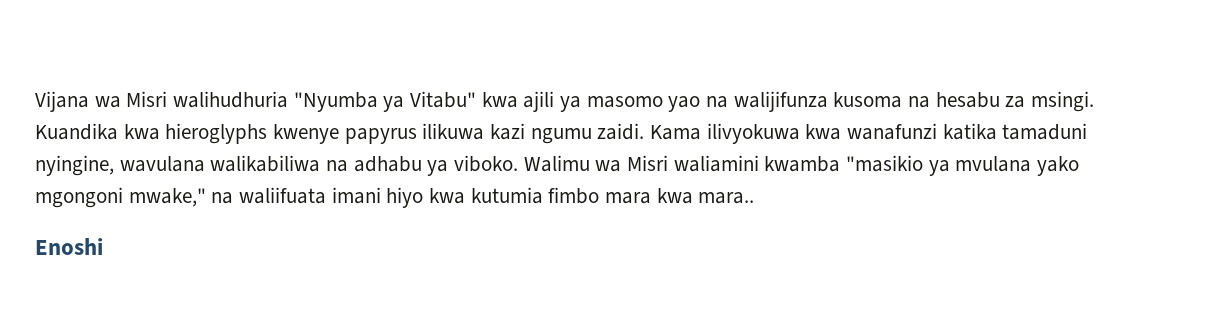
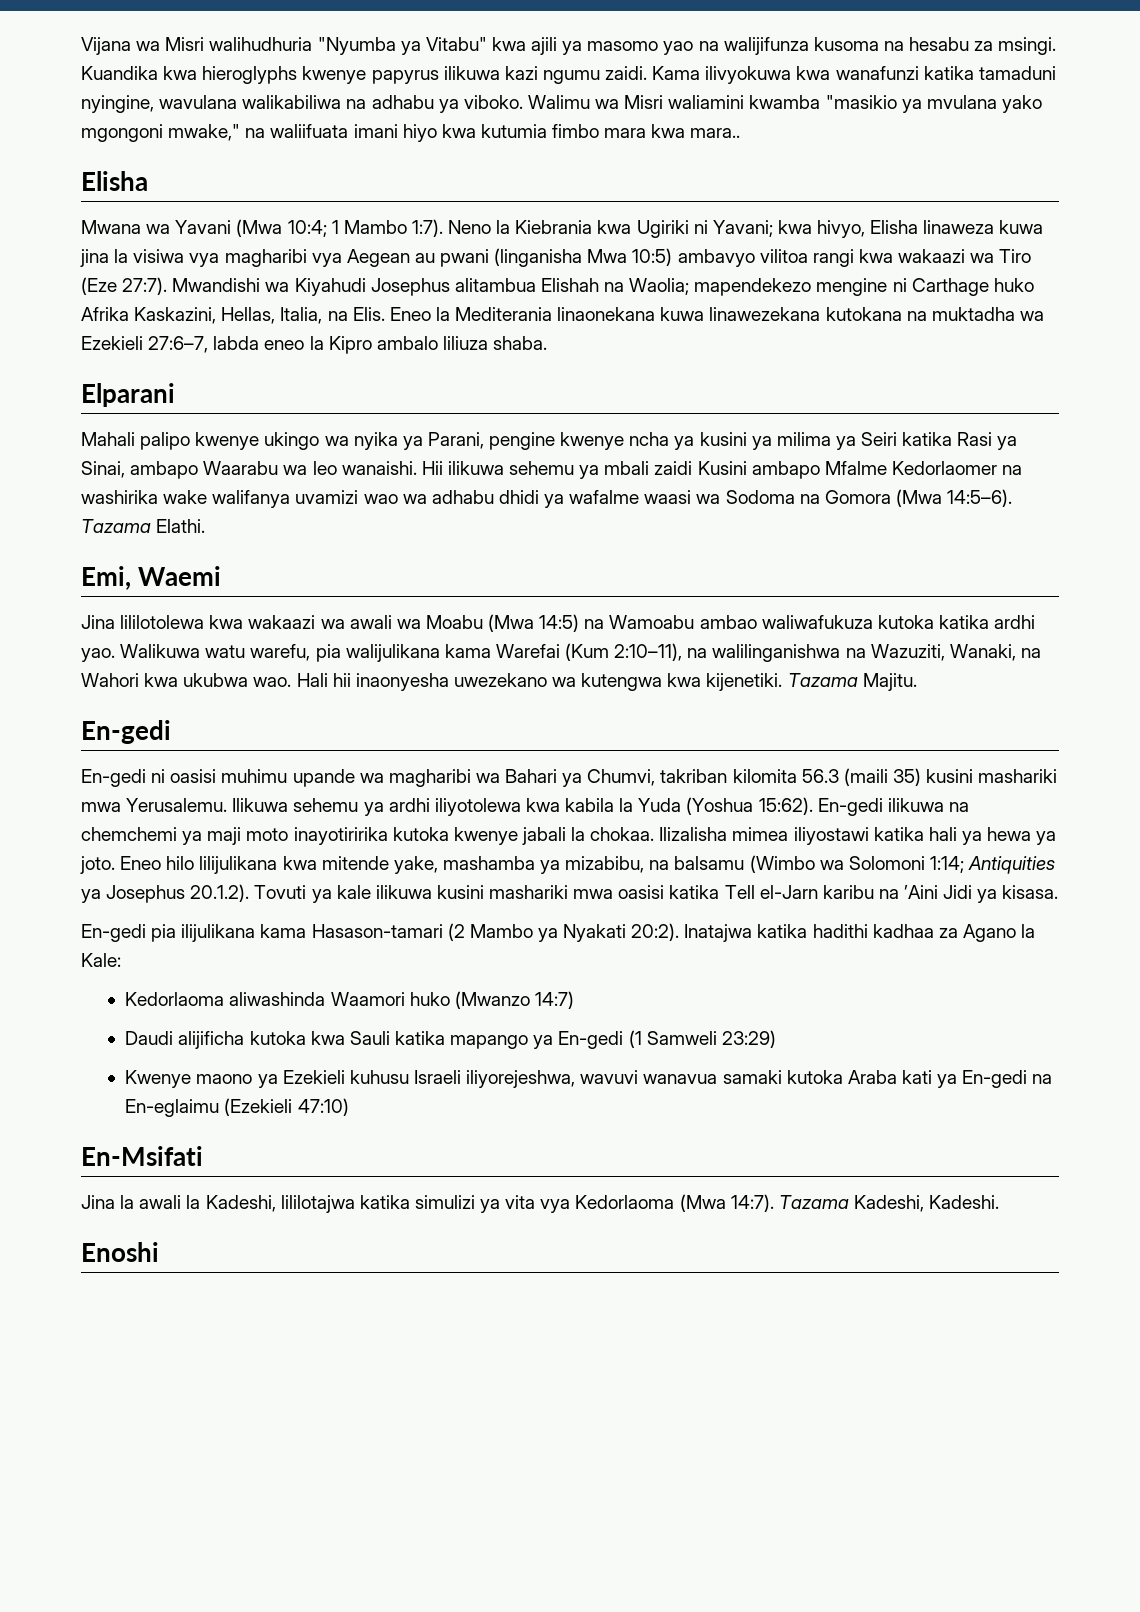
(755, 198) none -> [81,171,148,191] [81,219,1044,238] [80,248,1032,267] [81,277,1034,296] [81,307,1044,324] [81,336,548,354] [81,383,175,407] [81,432,1018,450] [81,461,1023,479] [81,489,1013,508] [81,519,206,533] [81,566,222,590] [81,614,1036,632] [81,643,1041,662] [81,673,917,691] [81,720,171,744] [81,768,1058,787] [81,797,969,816] [81,827,1057,845] [80,855,1056,874] [81,884,1059,903] [81,923,1036,942] [81,953,121,967] [125,991,574,1009] [125,1030,776,1049] [125,1070,1053,1088] [125,1098,349,1117] [81,1146,203,1166] [81,1194,1000,1213] // Elisha // Mwana wa Yavani (Mwa 10:4; 1 Mambo 1:7). Neno la Kiebrania kwa Ugiriki ni Yavani; kwa hivyo, Elisha linaweza kuwa jina la visiwa vya magharibi vya Aegean au pwani (linganisha Mwa 10:5) ambavyo vilitoa rangi kwa wakaazi wa Tiro (Eze 27:7). Mwandishi wa Kiyahudi Josephus alitambua Elishah na Waolia; mapendekezo mengine ni Carthage huko Afrika Kaskazini, Hellas, Italia, na Elis. Eneo la Mediterania linaonekana kuwa linawezekana kutokana na muktadha wa Ezekieli 27:6–7, labda eneo la Kipro ambalo liliuza shaba. // Elparani // Mahali palipo kwenye ukingo wa nyika ya Parani, pengine kwenye ncha ya kusini ya milima ya Seiri katika Rasi ya Sinai, ambapo Waarabu wa leo wanaishi. Hii ilikuwa sehemu ya mbali zaidi Kusini ambapo Mfalme Kedorlaomer na washirika wake walifanya uvamizi wao wa adhabu dhidi ya wafalme waasi wa Sodoma na Gomora (Mwa 14:5–6). Tazama Elathi. // Emi, Waemi // Jina lililotolewa kwa wakaazi wa awali wa Moabu (Mwa 14:5) na Wamoabu ambao waliwafukuza kutoka katika ardhi yao. Walikuwa watu warefu, pia walijulikana kama Warefai (Kum 2:10–11), na walilinganishwa na Wazuziti, Wanaki, na Wahori kwa ukubwa wao. Hali hii inaonyesha uwezekano wa kutengwa kwa kijenetiki. Tazama Majitu. // En-gedi // En-gedi ni oasisi muhimu upande wa magharibi wa Bahari ya Chumvi, takriban kilomita 56.3 (maili 35) kusini mashariki mwa Yerusalemu. Ilikuwa sehemu ya ardhi iliyotolewa kwa kabila la Yuda (Yoshua 15:62). En-gedi ilikuwa na chemchemi ya maji moto inayotiririka kutoka kwenye jabali la chokaa. Ilizalisha mimea iliyostawi katika hali ya hewa ya joto. Eneo hilo lilijulikana kwa mitende yake, mashamba ya mizabibu, na balsamu (Wimbo wa Solomoni 1:14; Antiquities ya Josephus 20.1.2). Tovuti ya kale ilikuwa kusini mashariki mwa oasisi katika Tell el-Jarn karibu na ’Aini Jidi ya kisasa. // En-gedi pia ilijulikana kama Hasason-tamari (2 Mambo ya Nyakati 20:2). Inatajwa katika hadithi kadhaa za Agano la Kale: // Kedorlaoma aliwashinda Waamori huko (Mwanzo 14:7) // Daudi alijificha kutoka kwa Sauli katika mapango ya En-gedi (1 Samweli 23:29) // Kwenye maono ya Ezekieli kuhusu Israeli iliyorejeshwa, wavuvi wanavua samaki kutoka Araba kati ya En-gedi na En-eglaimu (Ezekieli 47:10) // En-Msifati // Jina la awali la Kadeshi, lililotajwa katika simulizi ya vita vya Kedorlaoma (Mwa 14:7). Tazama Kadeshi, Kadeshi.

